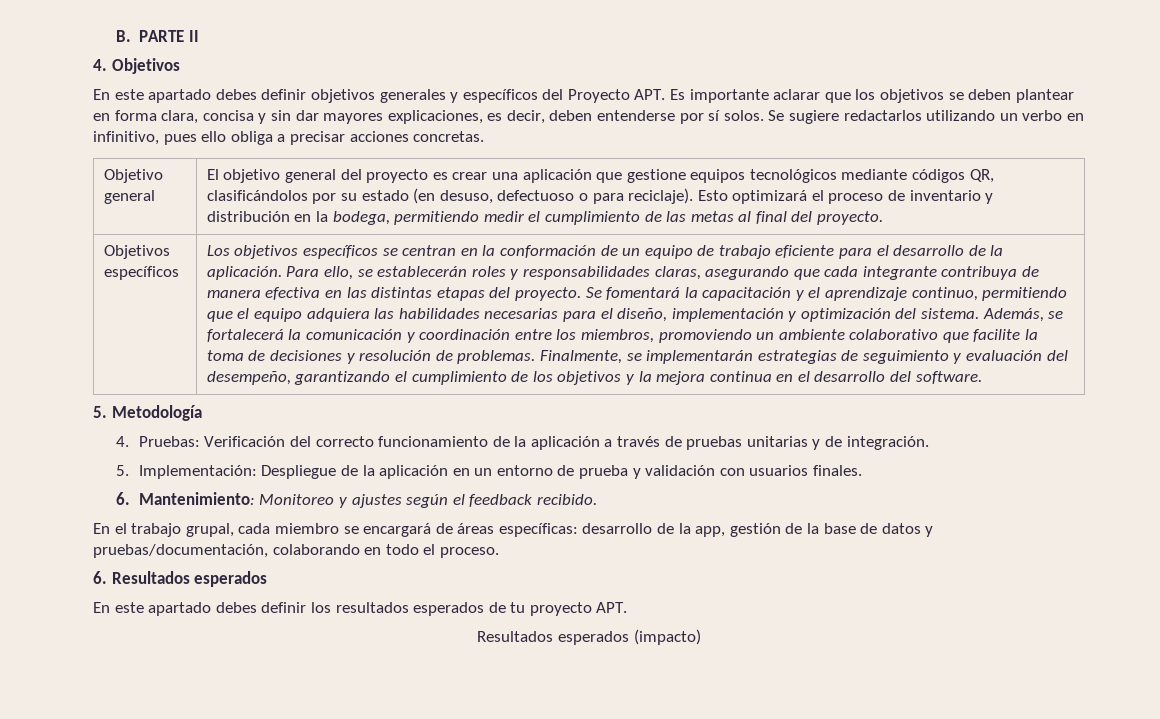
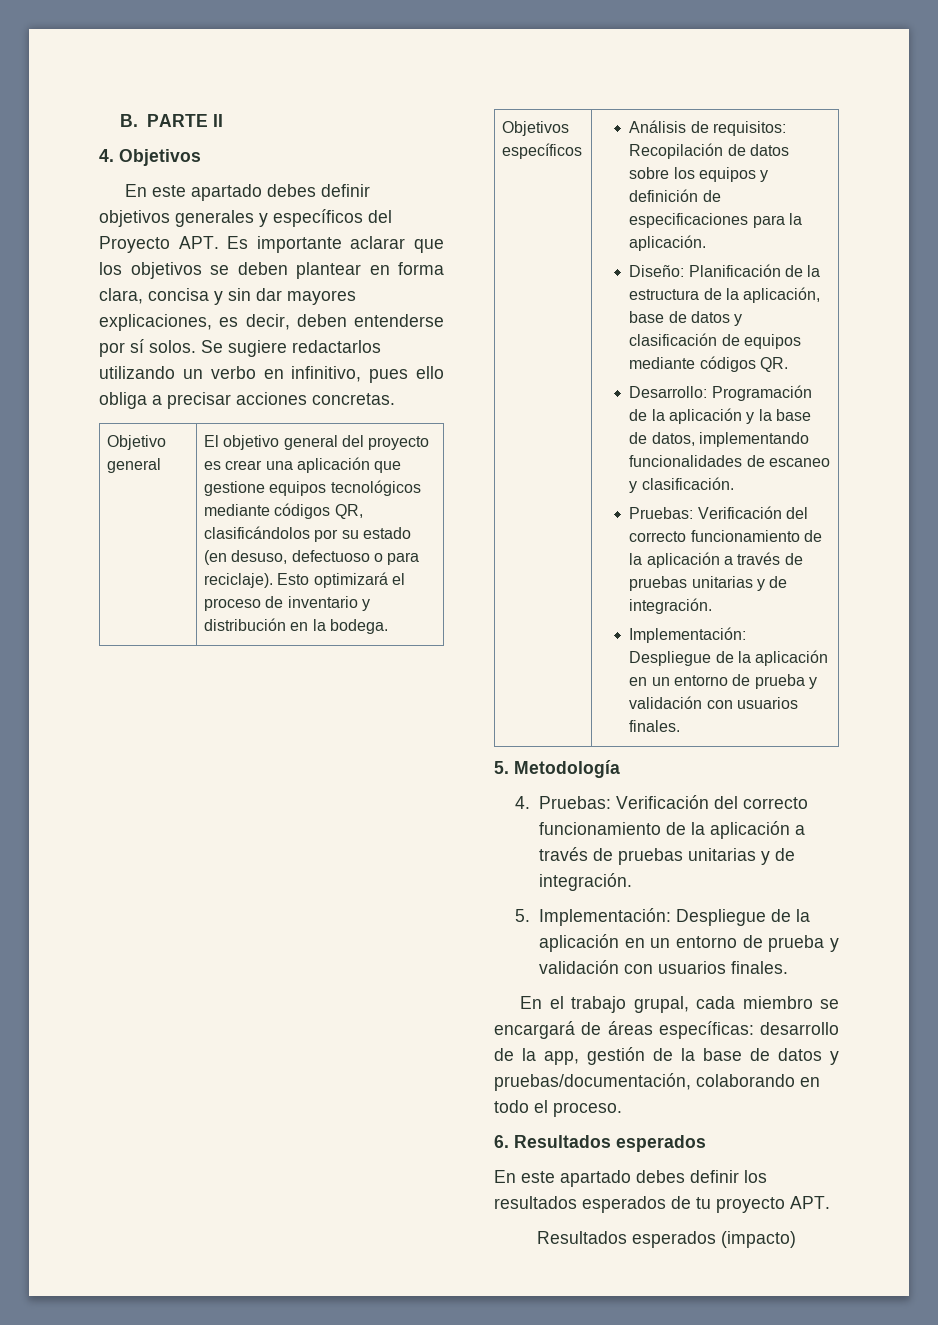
[332,211,884,225] [103,245,170,259] [103,266,179,280] [206,245,1004,259] [206,266,1040,280] [206,287,1068,301] [206,308,1064,322] [206,329,1039,343] [206,350,1068,364] [206,371,982,385] bodega, permitiendo medir el cumplimiento de las metas al final del proyecto. // Objetivos específicos | Los objetivos específicos se centran en la conformación de un equipo de trabajo eficiente para el desarrollo de la aplicación. Para ello, se establecerán roles y responsabilidades claras, asegurando que cada integrante contribuya de manera efectiva en las distintas etapas del proyecto. Se fomentará la capacitación y el aprendizaje continuo, permitiendo que el equipo adquiera las habilidades necesarias para el diseño, implementación y optimización del sistema. Además, se fortalecerá la comunicación y coordinación entre los miembros, promoviendo un ambiente colaborativo que facilite la toma de decisiones y resolución de problemas. Finalmente, se implementarán estrategias de seguimiento y evaluación del desempeño, garantizando el cumplimiento de los objetivos y la mejora continua en el desarrollo del software. -> [329,619,388,634] [502,121,570,136] [502,143,583,159] [629,120,787,136] [629,143,790,159] [629,167,769,182] [629,189,721,202] [629,213,803,228] [629,235,707,251] [629,264,821,277] [629,287,821,303] [629,311,743,326] [629,333,802,349] [629,356,789,372] [629,385,812,401] [629,408,811,424] [629,432,810,447] [629,455,831,467] [629,477,734,493] [629,506,809,519] [629,530,823,542] [629,552,803,568] [629,576,788,591] [629,598,713,614] [629,627,747,643] [629,650,829,666] [629,674,817,689] [629,696,799,709] [629,720,681,732] bodega. // Objetivos específicos | Análisis de requisitos: Recopilación de datos sobre los equipos y definición de especificaciones para la aplicación. // Diseño: Planificación de la estructura de la aplicación, base de datos y clasificación de equipos mediante códigos QR. // Desarrollo: Programación de la aplicación y la base de datos, implementando funcionalidades de escaneo y clasificación. // Pruebas: Verificación del correcto funcionamiento de la aplicación a través de pruebas unitarias y de integración. // Implementación: Despliegue de la aplicación en un entorno de prueba y validación con usuarios finales.
[115,492,597,508] // 6. Mantenimiento: Monitoreo y ajustes según el feedback recibido. -> (788, 967) none

